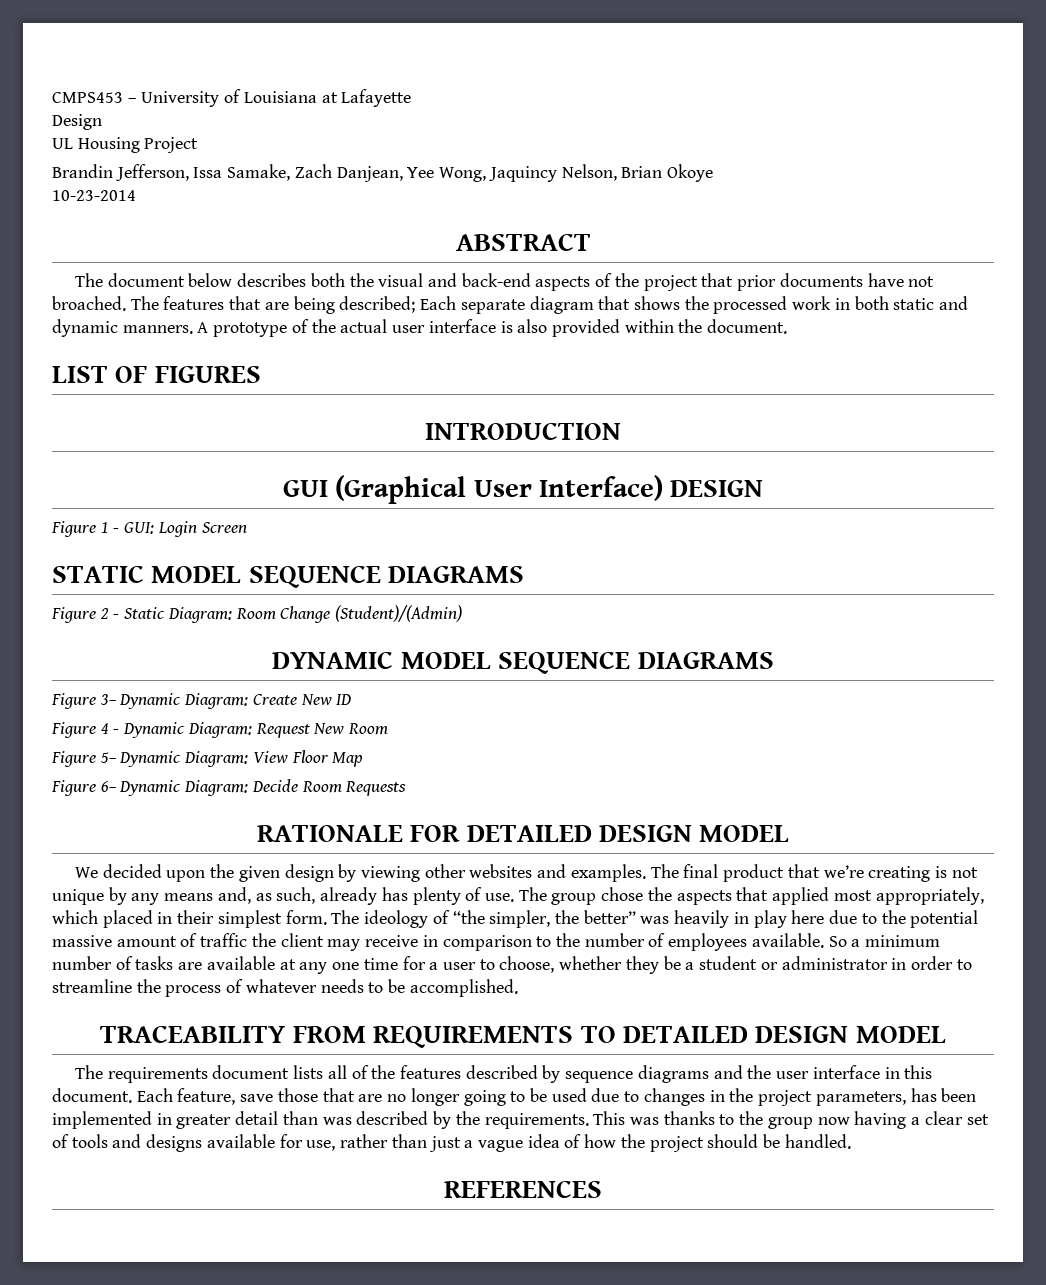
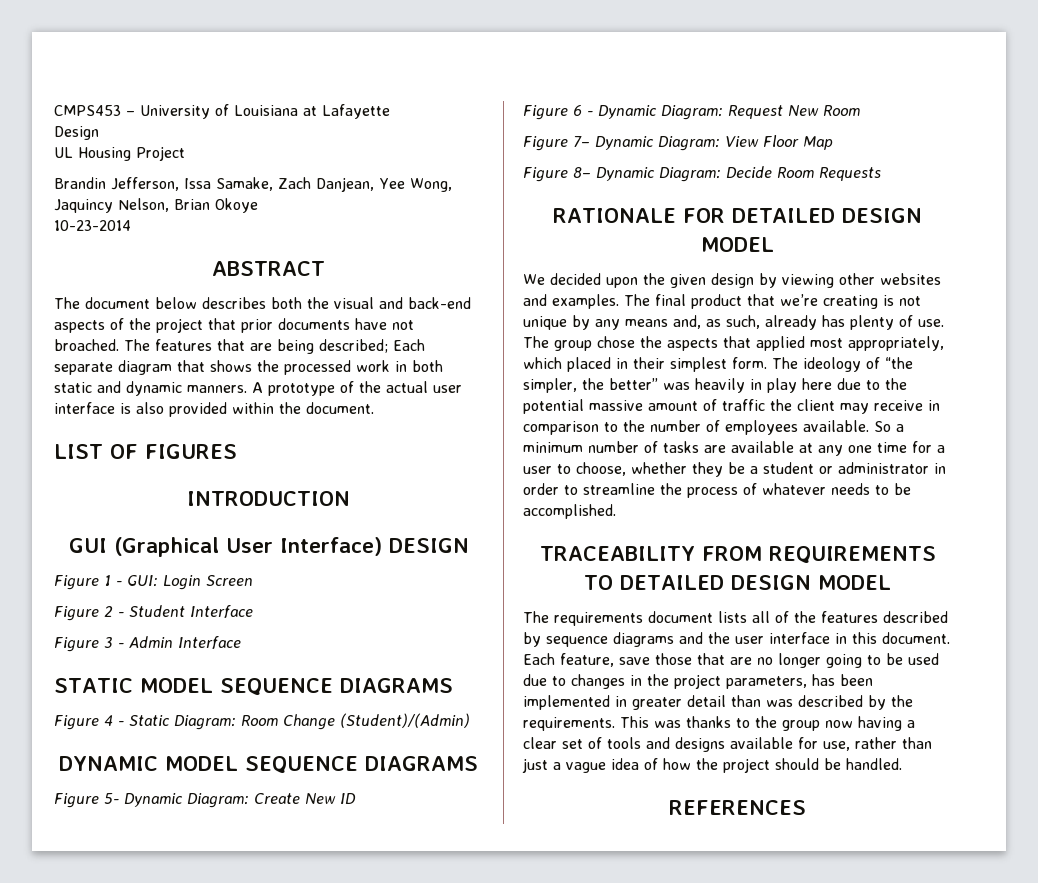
(247, 527) none -> [54,605,253,621] [54,636,241,652] // Figure 2 - Student Interface // Figure 3 - Admin Interface
[99,608,109,619] 2 -> [104,715,113,726] 4
[99,694,116,705] 3– -> [104,793,119,804] 5-
[100,723,109,734] 4 -> [573,105,582,116] 6
[99,752,116,763] 5– -> [573,136,590,147] 7–
[100,781,116,792] 6– -> [573,167,591,178] 8–

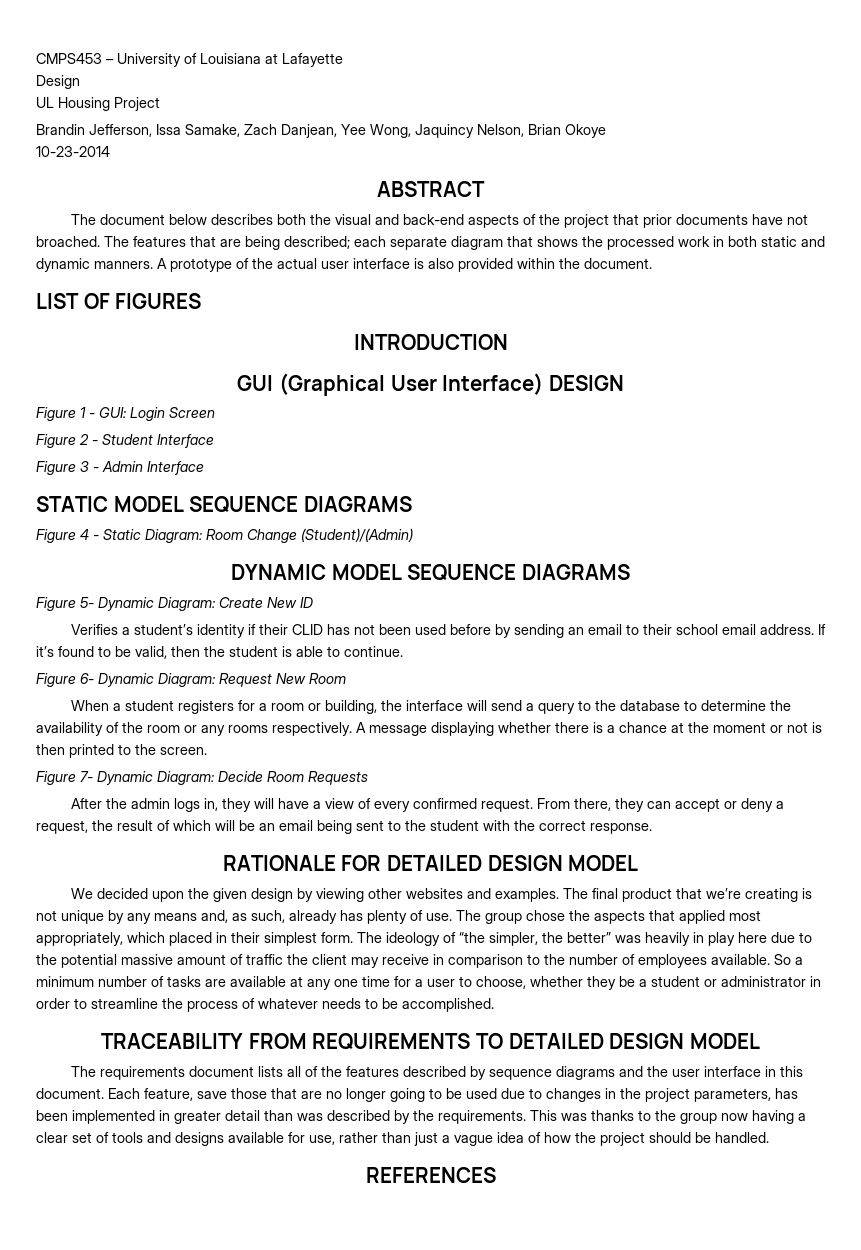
[393,339,425,351] Each -> [354,236,386,247] each
[523,105,593,120] // Figure 6 - -> [70,624,826,638] [36,646,403,659] [36,673,94,687] // Verifies a student’s identity if their CLID has not been used before by sending an email to their school email address. If it’s found to be valid, then the student is able to continue. // Figure 6-
[523,135,833,151] [523,166,881,182] Figure 7– Dynamic Diagram: View Floor Map // Figure 8– Dynamic Diagram: Decide Room Requests -> [70,700,791,714] [36,722,822,736] [36,744,207,758] [36,771,368,785] [70,798,784,812] [36,820,652,834] When a student registers for a room or building, the interface will send a query to the database to determine the availability of the room or any rooms respectively. A message displaying whether there is a chance at the moment or not is then printed to the screen. // Figure 7- Dynamic Diagram: Decide Room Requests // After the admin logs in, they will have a view of every confirmed request. From there, they can accept or deny a request, the result of which will be an email being sent to the student with the correct response.

